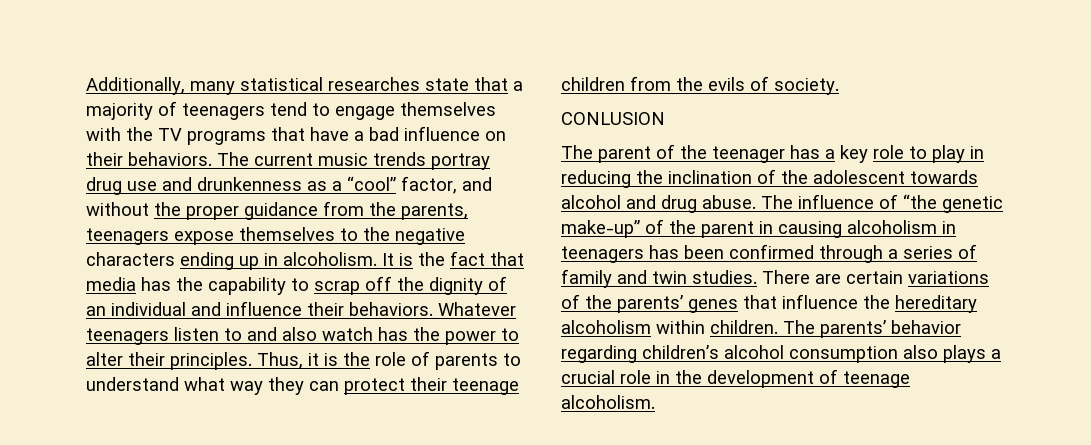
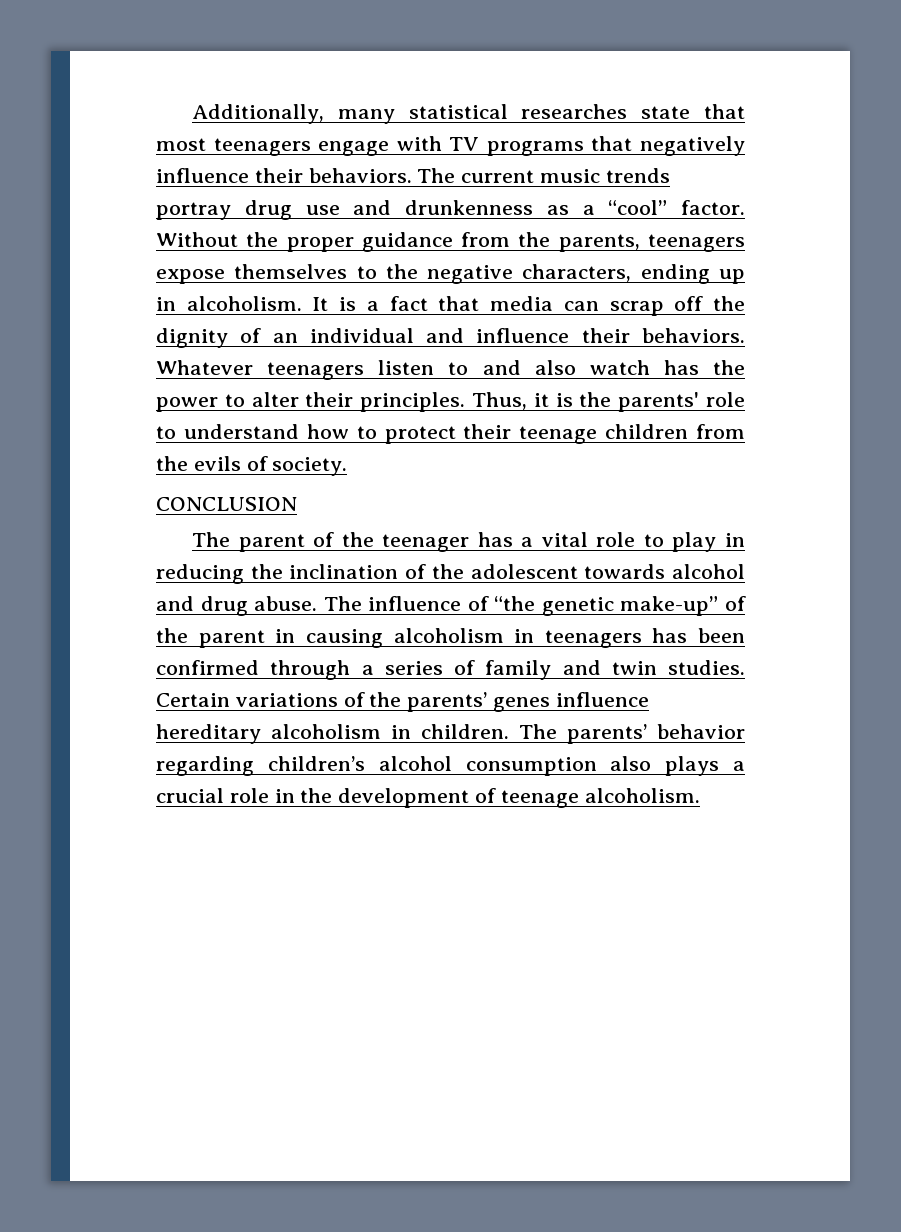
[513,81,523,91] [86,101,496,120] [86,126,506,145] a majority of teenagers tend to engage themselves with the TV programs that have a bad influence on -> [156,136,745,156] [156,168,249,183] most teenagers engage with TV programs that negatively influence
[401,176,492,194] [86,202,149,216] factor, and without -> [681,200,746,215] [156,232,238,247] factor. Without
[86,252,175,266] characters -> [522,264,632,282] characters,
[418,252,445,266] the -> [366,301,379,311] a
[141,277,309,295] has the capability to -> [563,301,599,311] can
[375,351,521,370] [86,377,339,395] role of parents to understand what way they can -> [618,392,745,412] [156,424,377,439] parents' role to understand how to
[561,112,665,125] CONLUSION -> [156,497,297,511] CONCLUSION
[840,145,868,163] key -> [541,532,588,547] vital
[762,270,903,284] There are certain -> [156,693,230,707] Certain
[743,294,890,309] that influence the -> [555,692,649,707] influence
[656,320,705,334] within -> [391,725,411,739] in

